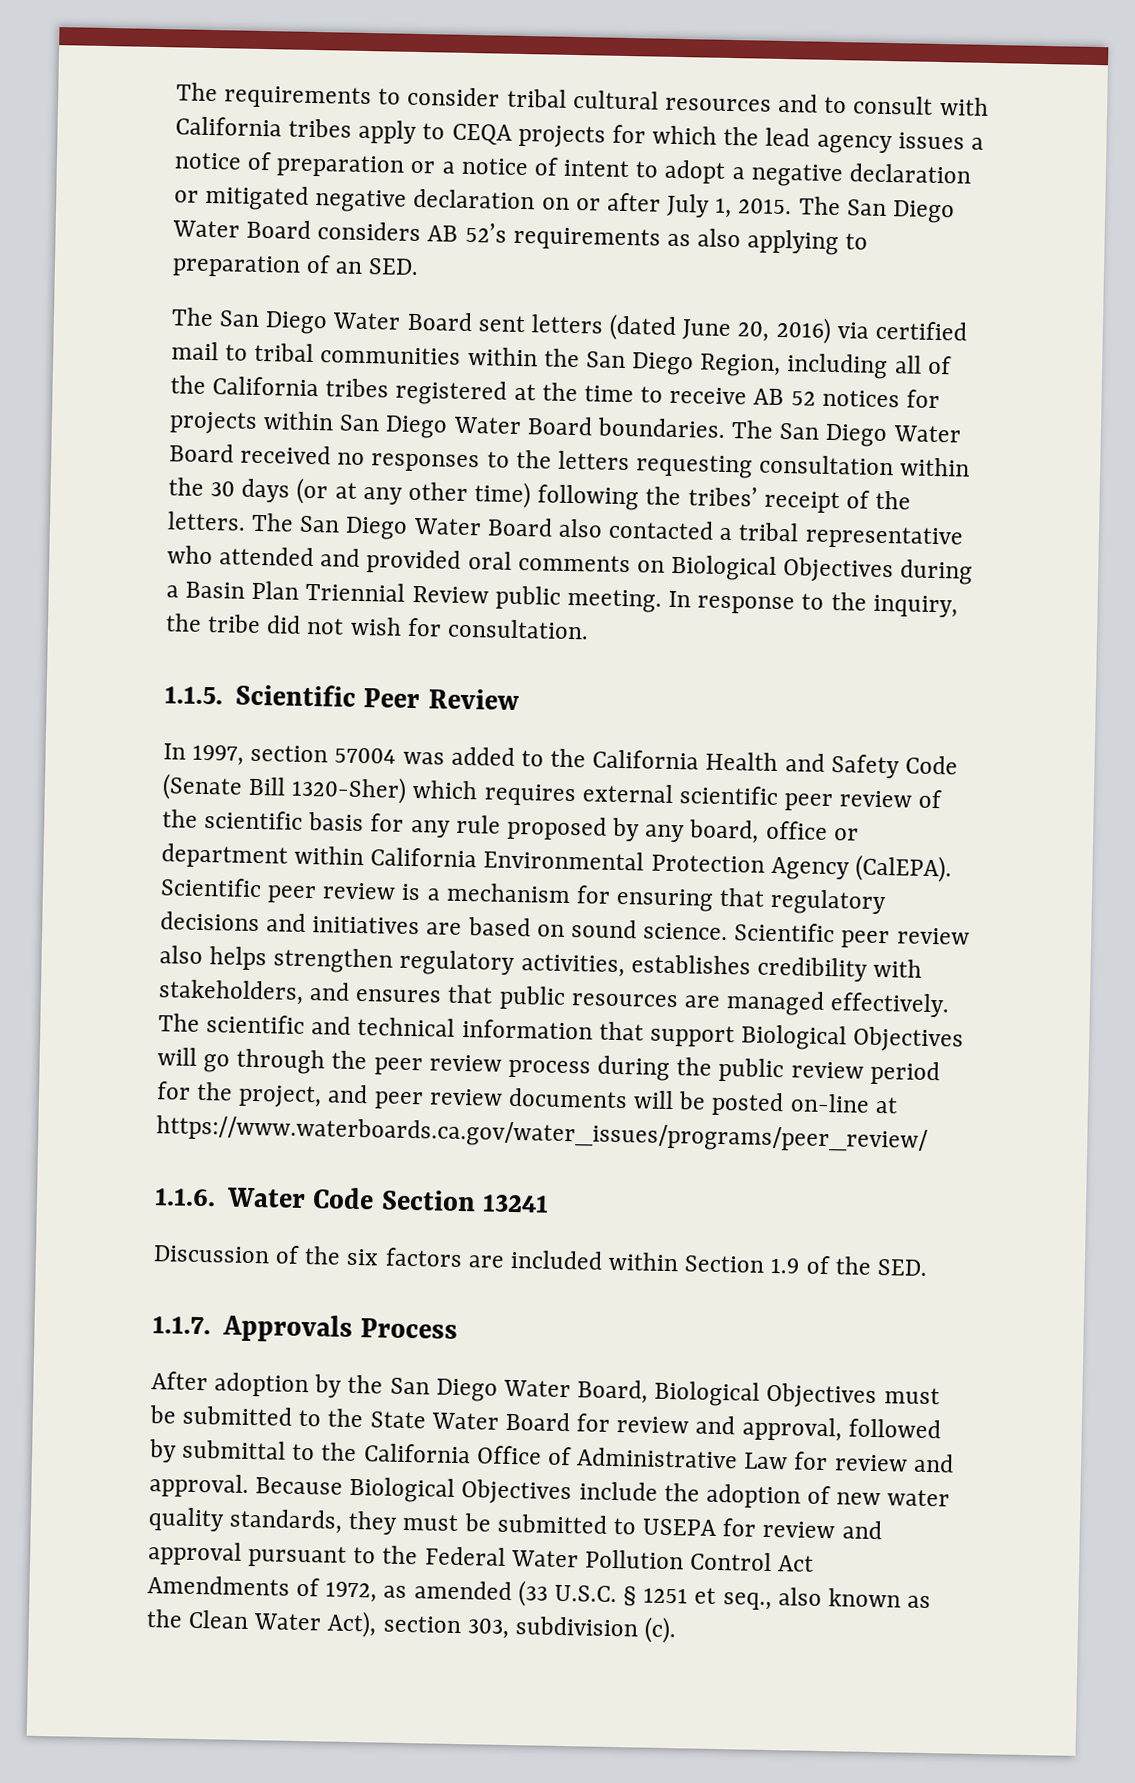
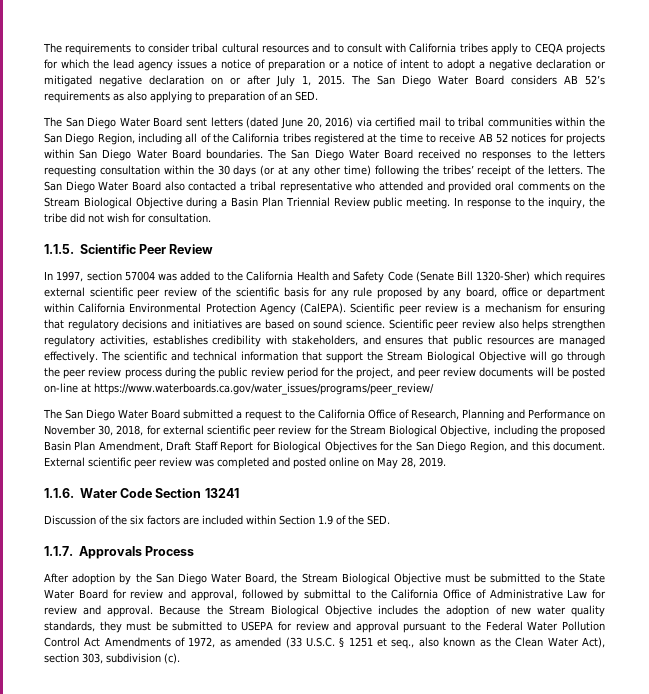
[671,554,895,584] Biological Objectives -> [589,181,605,191] [44,197,183,209] the Stream Biological Objective
[741,1024,965,1053] Biological Objectives -> [366,351,526,363] the Stream Biological Objective
(928, 1134) none -> [43,409,605,421] [44,425,605,437] [44,441,605,453] [44,457,446,469] // The San Diego Water Board submitted a request to the California Office of Research, Planning and Performance on November 30, 2018, for external scientific peer review for the Stream Biological Objective, including the proposed Basin Plan Amendment, Draft Staff Report for Biological Objectives for the San Diego Region, and this document. External scientific peer review was completed and posted online on May 28, 2019.
[654,1380,878,1410] Biological Objectives -> [281,573,441,585] the Stream Biological Objective
[349,1476,658,1506] Biological Objectives include -> [206,605,419,617] the Stream Biological Objective includes

